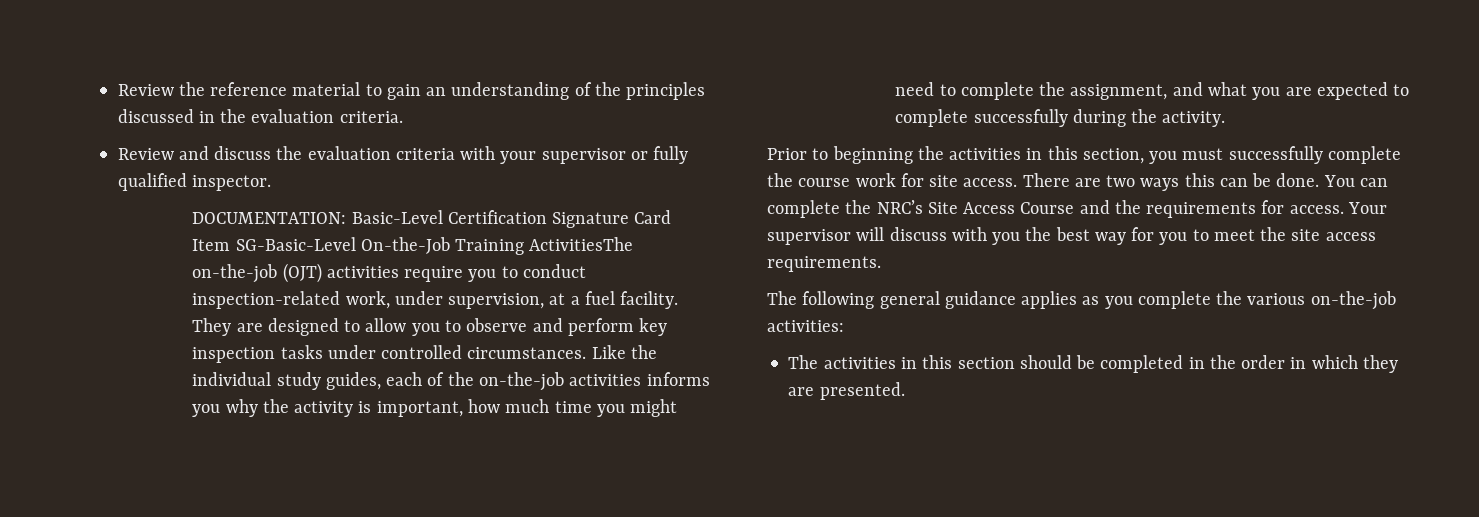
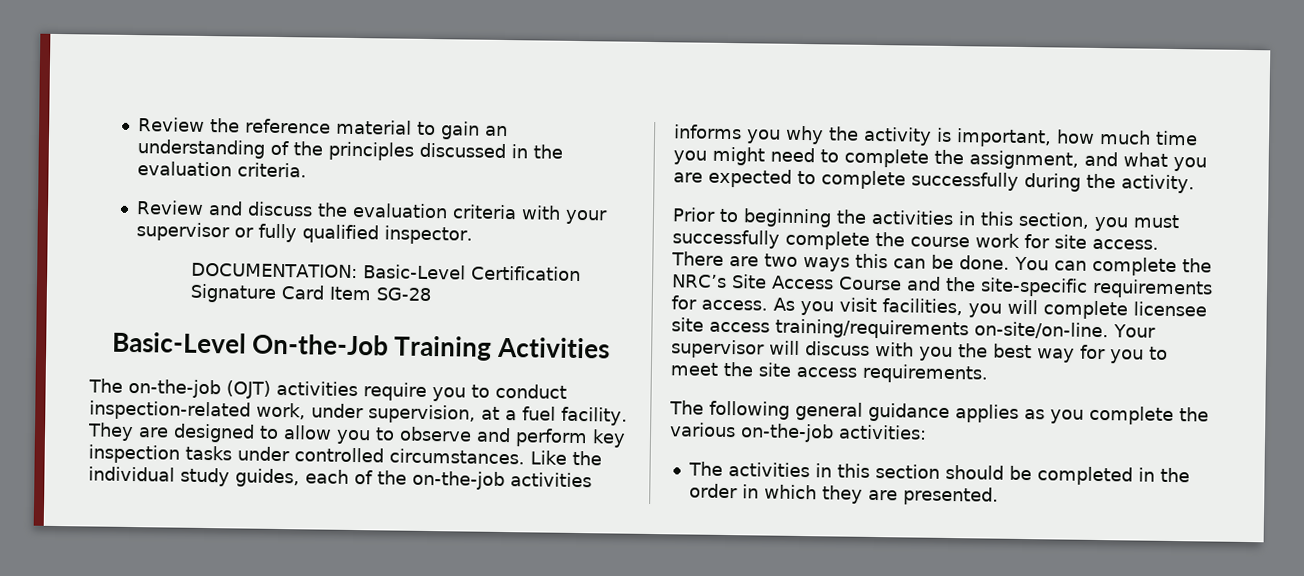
[235,237,634,255] SG-Basic-Level On-the-Job Training ActivitiesThe -> [376,287,432,302] [111,331,611,361] [88,378,123,393] SG-28 // Basic-Level On-the-Job Training Activities // The
(1141, 207) none -> [979,277,1088,297] site-specific
(1344, 209) none -> [773,297,1207,320] [671,317,1109,340] As you visit facilities, you will complete licensee site access training/requirements on-site/on-line.

